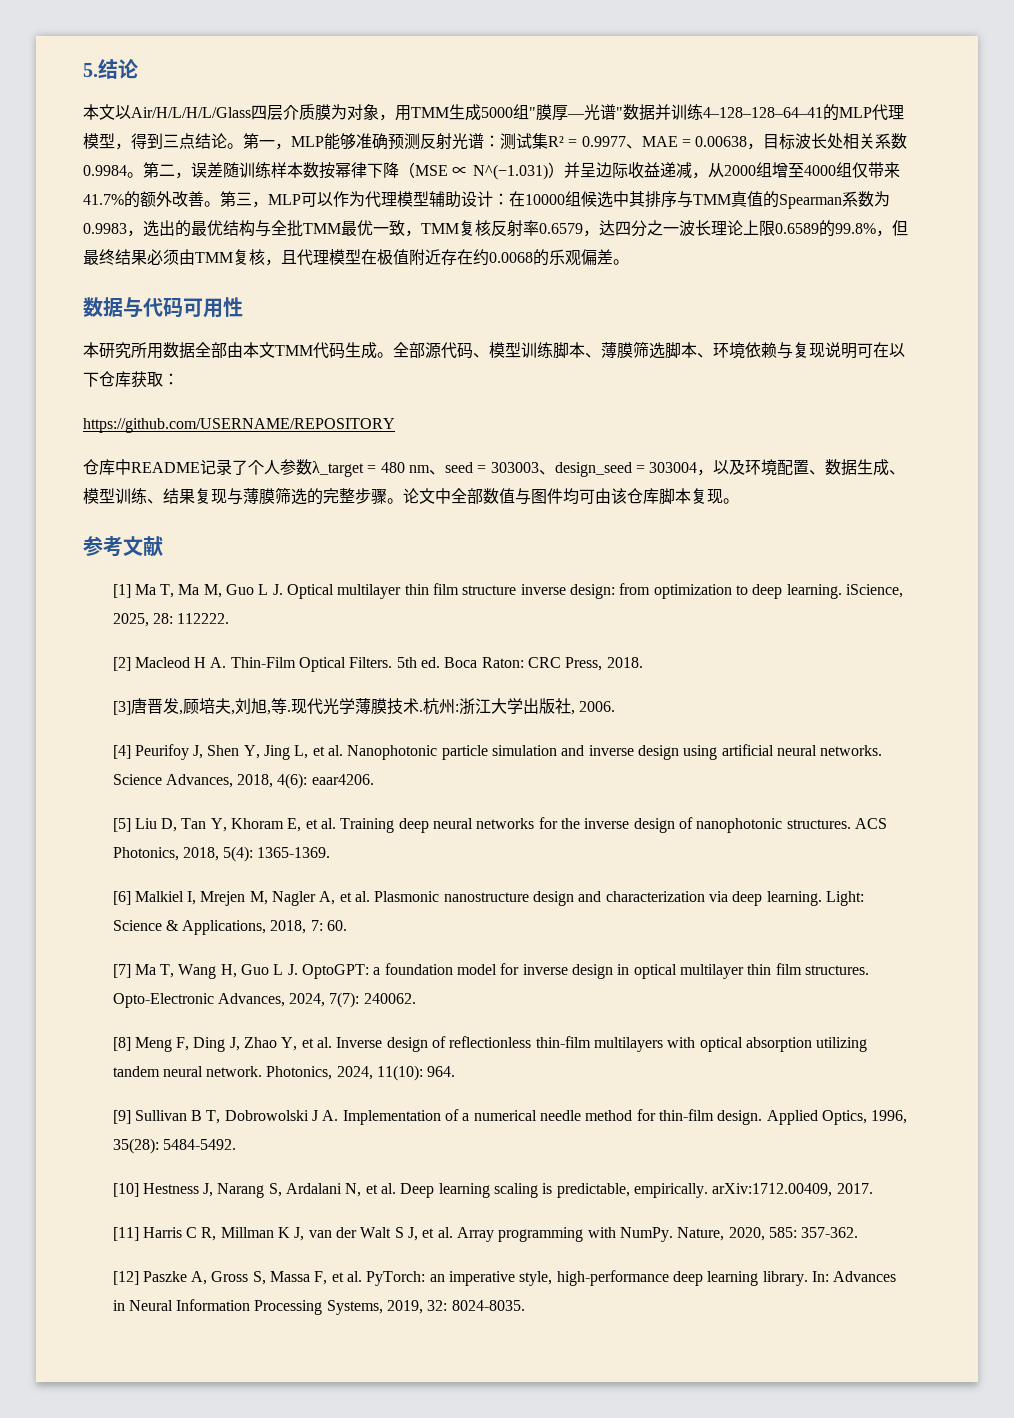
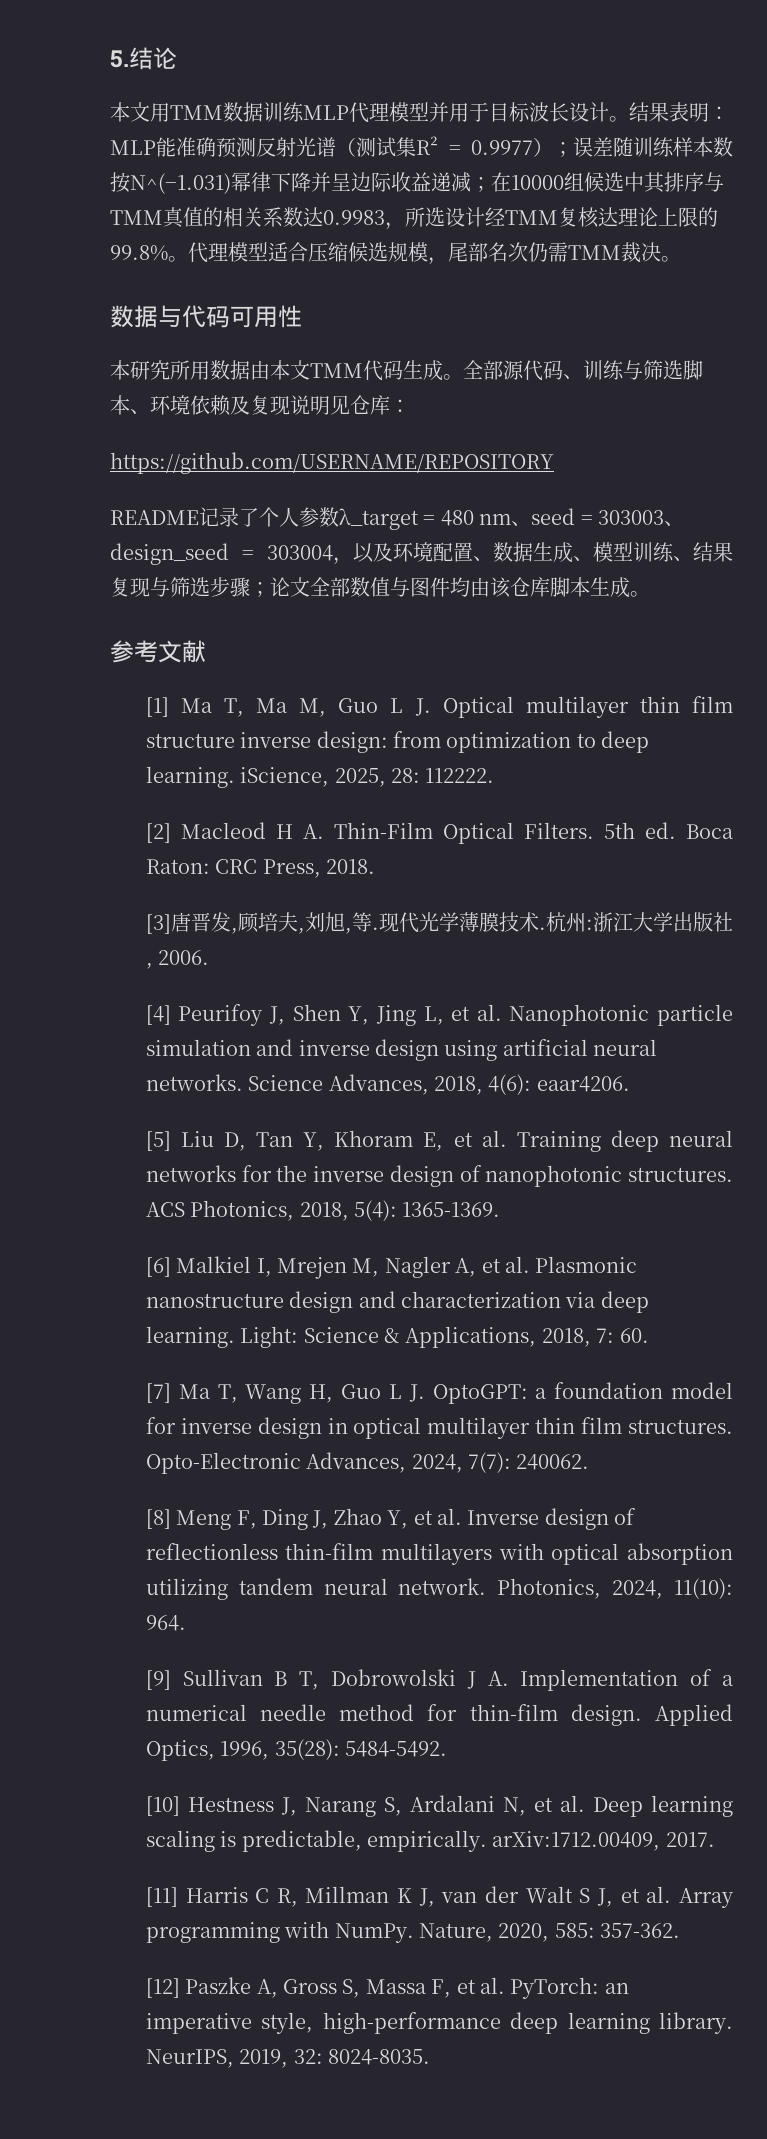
[115,104,904,121] [83,133,356,150] 以Air/H/L/H/L/Glass四层介质膜为对象，用TMM生成5000组"膜厚—光谱"数据并训练4–128–128–64–41的MLP代理模型，得到三点结论。第一，MLP能够 -> [150,102,729,123] [110,137,176,157] 用TMM数据训练MLP代理模型并用于目标波长设计。结果表明：MLP能
[484,135,500,147] ： -> [336,138,356,157] （
[625,133,908,150] [83,162,191,179] 、MAE = 0.00638，目标波长处相关系数0.9984。第二， -> [533,138,573,157] ）；
(335, 170) none -> [130,173,231,194] N^(−1.031)
[399,162,900,180] [83,191,509,208] （MSE ∝ N^(−1.031)）并呈边际收益递减，从2000组增至4000组仅带来41.7%的额外改善。第三，MLP可以作为代理模型辅助设计： -> [311,172,491,192] 并呈边际收益递减；
[779,191,890,209] [83,220,908,237] [83,249,613,266] Spearman系数为0.9983，选出的最优结构与全批TMM最优一致，TMM复核反射率0.6579，达四分之一波长理论上限0.6589的99.8%，但最终结果必须由TMM复核，且代理模型在极值附近存在约0.0068的乐观偏差 -> [223,207,718,230] [110,242,661,265] 相关系数达0.9983，所选设计经TMM复核达理论上限的99.8%。代理模型适合压缩候选规模，尾部名次仍需TMM裁决
[195,342,227,358] 全部 -> (250, 370) none
[489,342,633,359] 模型训练脚本、薄膜 -> [583,360,643,380] 训练与
[777,342,793,359] 与 -> [230,396,250,415] 及
[857,342,905,358] [83,371,163,388] 可在以下仓库获取 -> [330,395,390,415] 见仓库
[83,459,131,475] 仓库中 -> (554, 463) none
[243,487,451,505] 薄膜筛选的完整步骤。论文中 -> [170,577,310,597] 筛选步骤；论文
[579,489,595,504] 可 -> (470, 587) none
[691,488,723,504] 复现 -> [590,577,630,598] 生成
[811,1271,897,1282] [112,1299,383,1315] In: Advances in Neural Information Processing Systems, -> [145,2049,234,2068] NeurIPS,

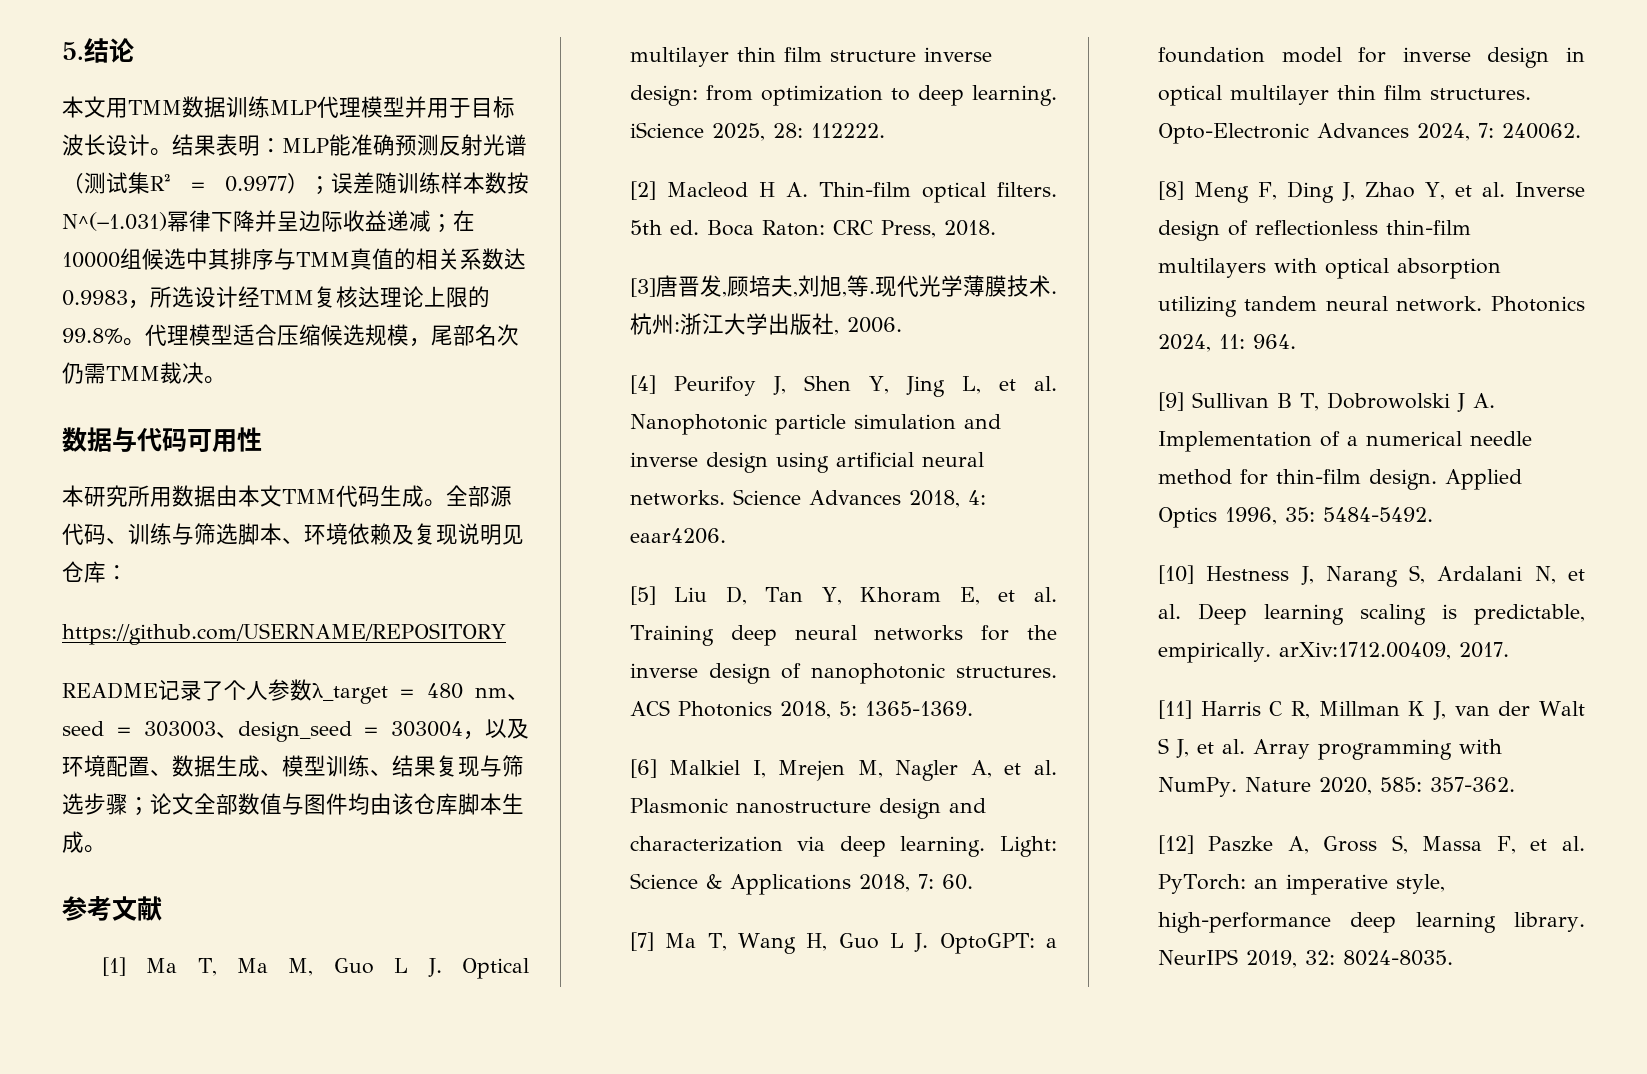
[240,767,330,787] iScience, -> [629,122,704,138] iScience
[333,822,594,844] Thin-Film Optical Filters. -> [818,182,1057,203] Thin-film optical filters.
[328,1074,532,1095] Advances, 2018, 4(6): -> [808,490,986,508] Advances 2018, 4:
[190,1200,398,1221] Photonics, 2018, 5(4): -> [677,701,857,719] Photonics 2018, 5:
[405,1326,537,1348] Applications, -> [729,874,851,895] Applications
[306,1452,512,1473] Advances, 2024, 7(7): -> [1316,123,1494,141] Advances 2024, 7:
[497,1578,733,1599] Photonics, 2024, 11(10): -> [1491,296,1585,312] [1157,334,1245,352] Photonics 2024, 11:
[145,1739,340,1761] Optics, 1996, 35(28): -> [1157,507,1315,528] Optics 1996, 35:
[419,1923,494,1942] Nature, -> [1244,777,1311,792] Nature
[145,2049,234,2068] NeurIPS, -> [1157,949,1238,965] NeurIPS

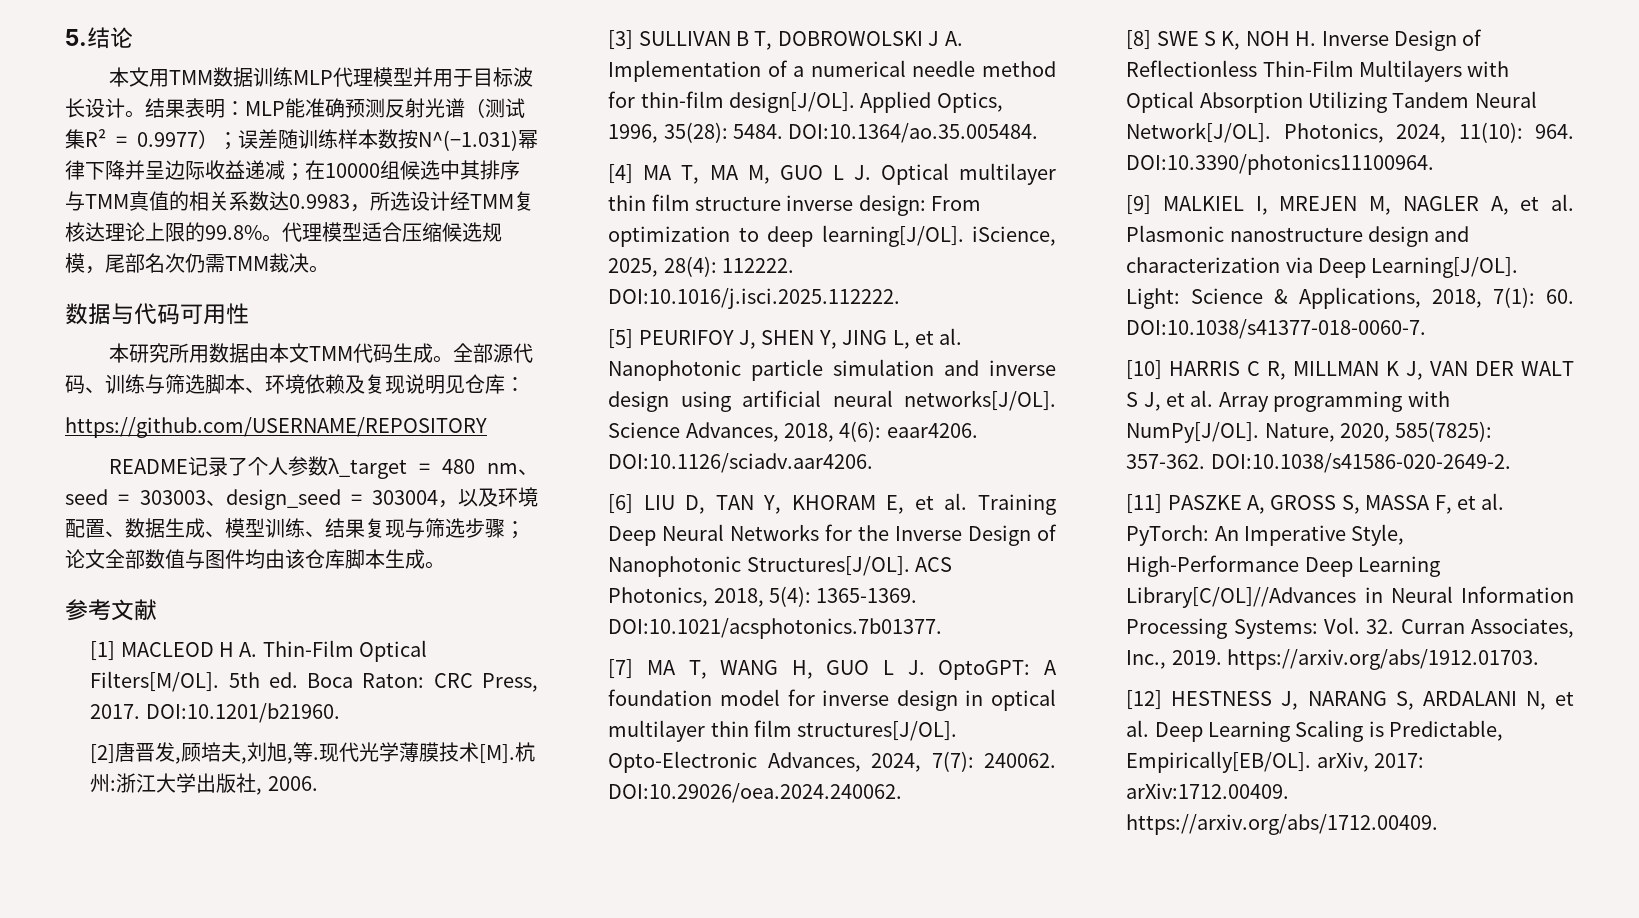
[146,958,530,979] [629,47,992,67] [629,85,1057,106] [629,122,885,141] [629,181,1057,203] Ma T, Ma M, Guo L J. Optical multilayer thin film structure inverse design: from optimization to deep learning. iScience 2025, 28: 112222. // [2] Macleod H A. Thin-film optical filters. -> [120,640,428,662] [90,671,220,692] MACLEOD H A. Thin-Film Optical Filters[M/OL].
[943,220,996,236] [629,278,656,297] 2018. // [3] -> [90,703,340,723] [90,744,116,764] 2017. DOI:10.1201/b21960. // [2]
[1050,291,1057,294] . -> [479,744,516,764] [M].
[629,375,945,397] [4] Peurifoy J, Shen Y, Jing -> [608,30,963,50] [608,60,1056,82] [608,91,1003,113] [608,122,1039,143] [608,163,1056,185] [608,194,982,216] [608,225,1056,247] [608,256,795,277] [608,288,901,309] [608,329,888,349] [3] SULLIVAN B T, DOBROWOLSKI J A. Implementation of a numerical needle method for thin-film design[J/OL]. Applied Optics, 1996, 35(28): 5484. DOI:10.1364/ao.35.005484. // [4] MA T, MA M, GUO L J. Optical multilayer thin film structure inverse design: From optimization to deep learning[J/OL]. iScience, 2025, 28(4): 112222. DOI:10.1016/j.isci.2025.112222. // [5] PEURIFOY J, SHEN Y, JING
[629,489,986,508] [629,528,726,544] [629,586,1057,605] [629,625,1057,646] [629,663,1057,684] [629,700,973,719] [629,759,1057,781] [629,798,986,819] [629,836,1057,857] [629,873,973,895] [629,932,879,954] networks. Science Advances 2018, 4: eaar4206. // [5] Liu D, Tan Y, Khoram E, et al. Training deep neural networks for the inverse design of nanophotonic structures. ACS Photonics 2018, 5: 1365-1369. // [6] Malkiel I, Mrejen M, Nagler A, et al. Plasmonic nanostructure design and characterization via deep learning. Light: Science & Applications 2018, 7: 60. // [7] Ma T, Wang H, Guo -> [904,390,1056,411] [608,421,978,442] [608,453,874,473] [608,493,1056,515] [608,524,1057,546] [608,556,953,577] [608,586,918,607] [608,618,943,639] [608,659,870,679] networks[J/OL]. Science Advances, 2018, 4(6): eaar4206. DOI:10.1126/sciadv.aar4206. // [6] LIU D, TAN Y, KHORAM E, et al. Training Deep Neural Networks for the Inverse Design of Nanophotonic Structures[J/OL]. ACS Photonics, 2018, 5(4): 1365-1369. DOI:10.1021/acsphotonics.7b01377. // [7] MA T, WANG H, GUO
[1046,938,1057,948] a -> [1044,660,1057,675] A
[1429,88,1531,100] [1157,123,1494,144] structures. Opto-Electronic Advances 2024, 7: -> [797,721,958,741] [608,751,974,773] structures[J/OL]. Opto-Electronic Advances, 2024, 7(7):
(1581, 131) none -> [608,783,903,803] DOI:10.29026/oea.2024.240062.
[1193,181,1585,203] [1157,220,1471,241] [1157,258,1501,279] [1157,296,1585,317] [1157,334,1296,352] [1157,392,1495,412] [1157,431,1532,452] [1157,469,1522,490] [1157,507,1433,528] [1157,565,1585,587] [1157,603,1585,625] [1157,642,1509,663] [1157,700,1261,719] Meng F, Ding J, Zhao Y, et al. Inverse design of reflectionless thin-film multilayers with optical absorption utilizing tandem neural network. Photonics 2024, 11: 964. // [9] Sullivan B T, Dobrowolski J A. Implementation of a numerical needle method for thin-film design. Applied Optics 1996, 35: 5484-5492. // [10] Hestness J, Narang S, Ardalani N, et al. Deep learning scaling is predictable, empirically. arXiv:1712.00409, 2017. // [11] Harris -> [1156,29,1483,51] [1126,60,1510,82] [1126,91,1537,113] [1126,122,1574,143] [1126,154,1435,175] [1126,194,1574,215] [1126,225,1470,247] [1126,257,1519,278] [1126,287,1574,309] [1126,319,1427,339] [1126,360,1241,380] SWE S K, NOH H. Inverse Design of Reflectionless Thin-Film Multilayers with Optical Absorption Utilizing Tandem Neural Network[J/OL]. Photonics, 2024, 11(10): 964. DOI:10.3390/photonics11100964. // [9] MALKIEL I, MREJEN M, NAGLER A, et al. Plasmonic nanostructure design and characterization via Deep Learning[J/OL]. Light: Science & Applications, 2018, 7(1): 60. DOI:10.1038/s41377-018-0060-7. // [10] HARRIS
[1318,701,1400,716] Millman -> [1293,361,1380,376] MILLMAN
[1454,701,1586,716] van der Walt -> [1430,361,1574,376] VAN DER WALT
[1157,777,1515,797] [1157,835,1585,854] [1157,874,1445,895] [1157,912,1586,933] [1157,949,1453,968] NumPy. Nature 2020, 585: 357-362. // [12] Paszke A, Gross S, Massa F, et al. PyTorch: an imperative style, high-performance deep learning library. NeurIPS 2019, 32: 8024-8035. -> [1126,421,1493,443] [1126,453,1511,473] [1126,493,1505,514] [1126,524,1405,546] [1126,555,1441,577] [1126,586,1574,608] [1126,617,1574,639] [1126,649,1540,670] [1126,690,1574,710] [1126,720,1504,742] [1126,751,1425,773] [1126,783,1290,799] [1126,814,1439,835] NumPy[J/OL]. Nature, 2020, 585(7825): 357-362. DOI:10.1038/s41586-020-2649-2. // [11] PASZKE A, GROSS S, MASSA F, et al. PyTorch: An Imperative Style, High-Performance Deep Learning Library[C/OL]//Advances in Neural Information Processing Systems: Vol. 32. Curran Associates, Inc., 2019. https://arxiv.org/abs/1912.01703. // [12] HESTNESS J, NARANG S, ARDALANI N, et al. Deep Learning Scaling is Predictable, Empirically[EB/OL]. arXiv, 2017: arXiv:1712.00409. https://arxiv.org/abs/1712.00409.

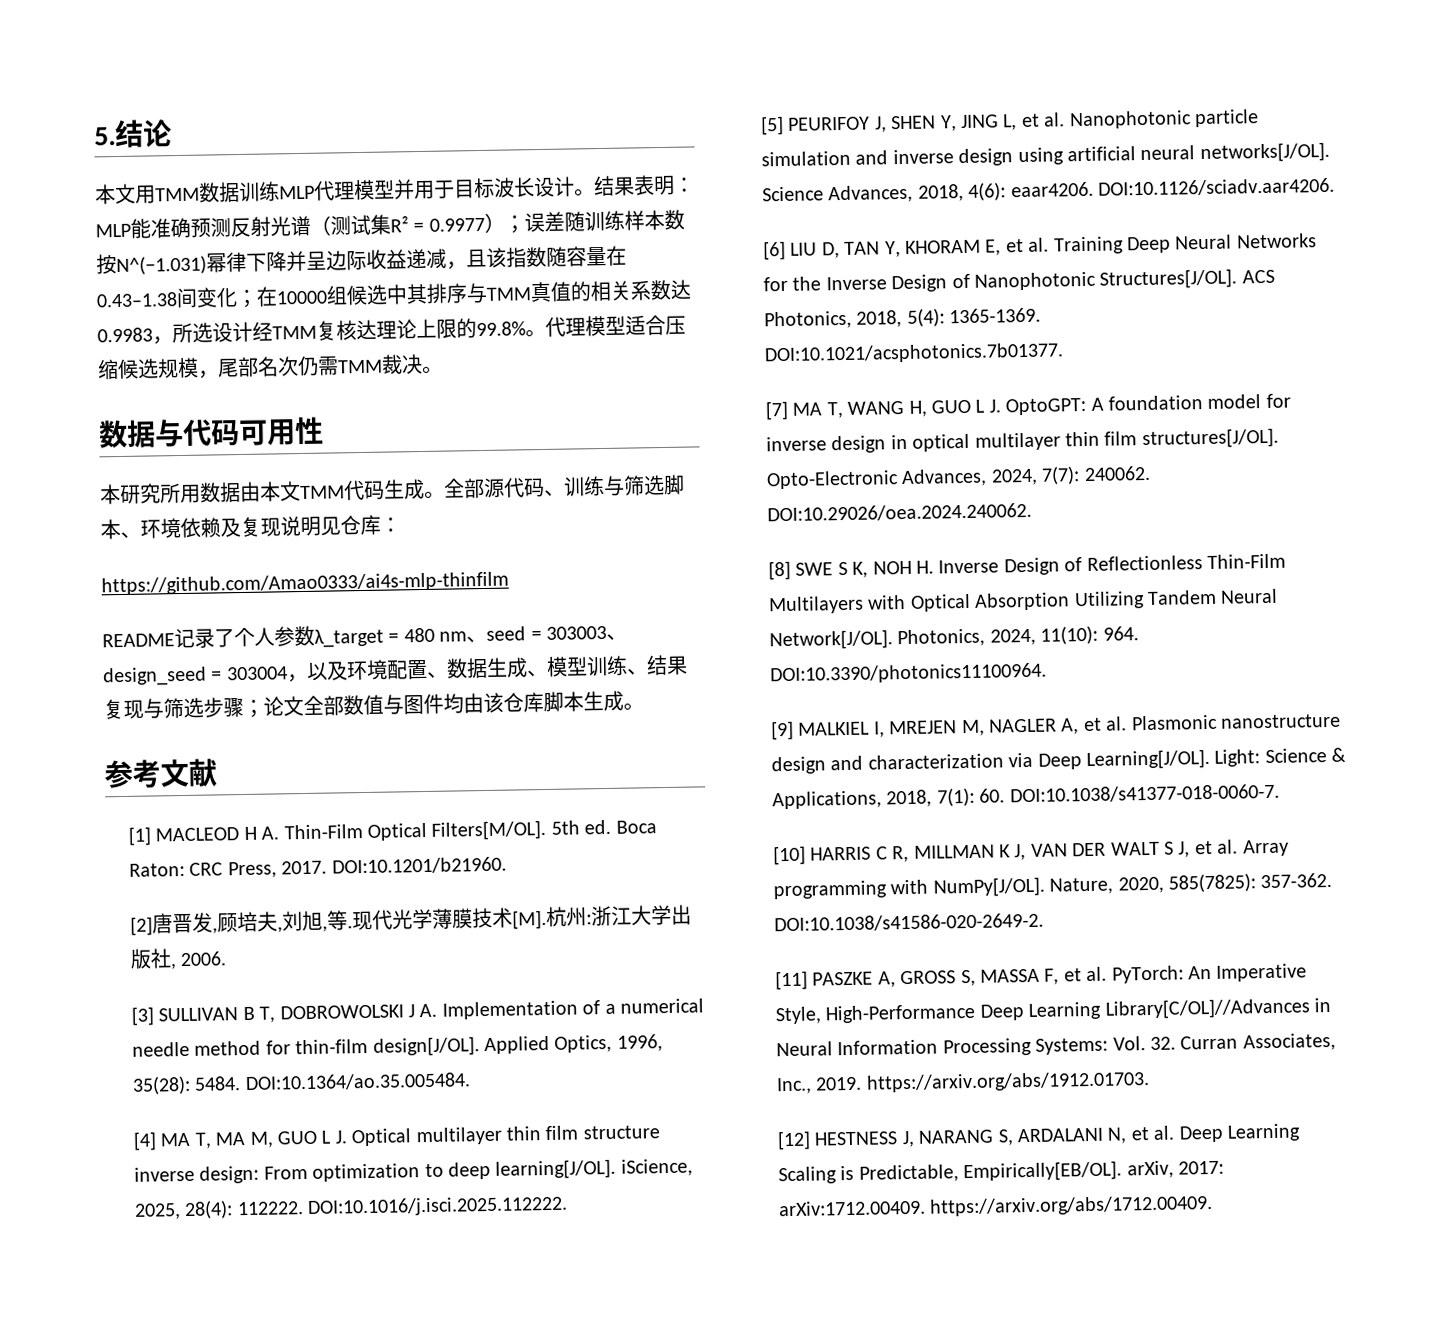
(285, 170) none -> [446,245,627,270] [96,287,238,309] ，且该指数随容量在0.43–1.38间变化
[65,417,487,438] https://github.com/USERNAME/REPOSITORY -> [101,571,509,596] https://github.com/Amao0333/ai4s-mlp-thinfilm

